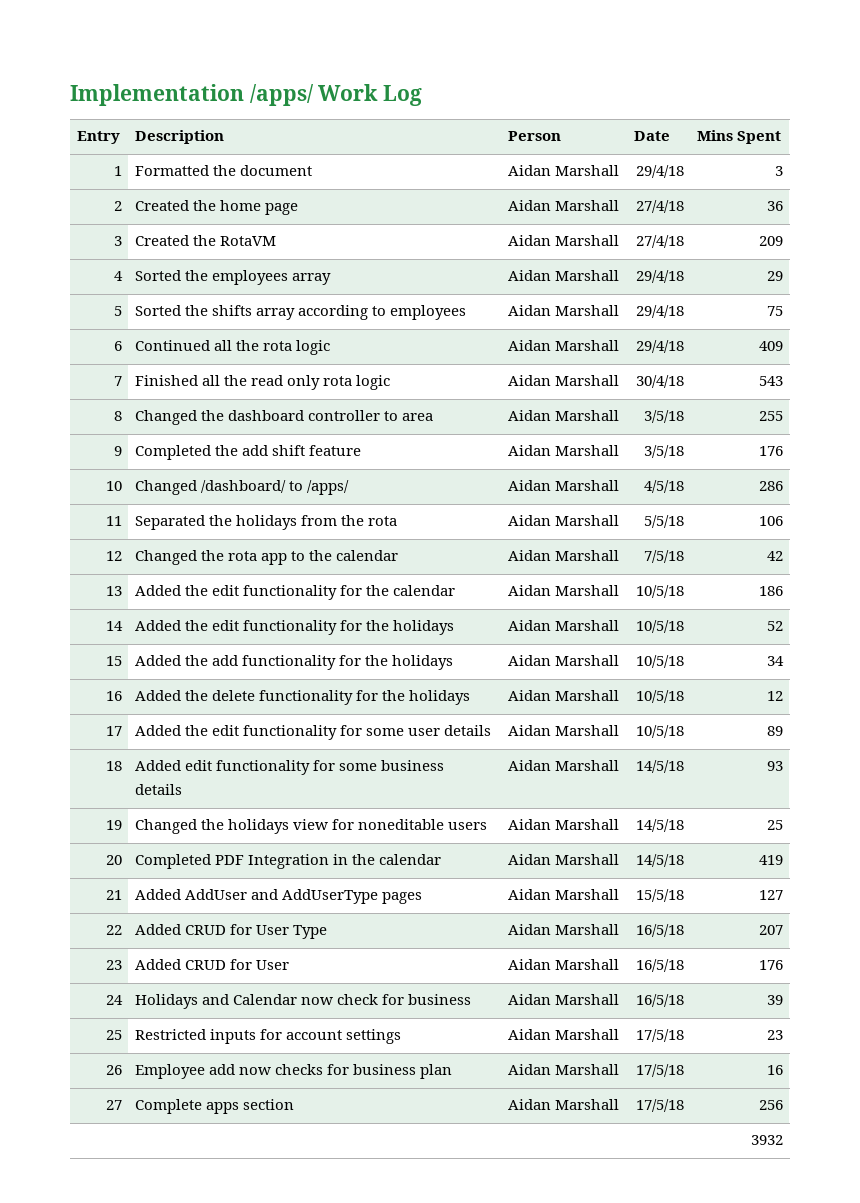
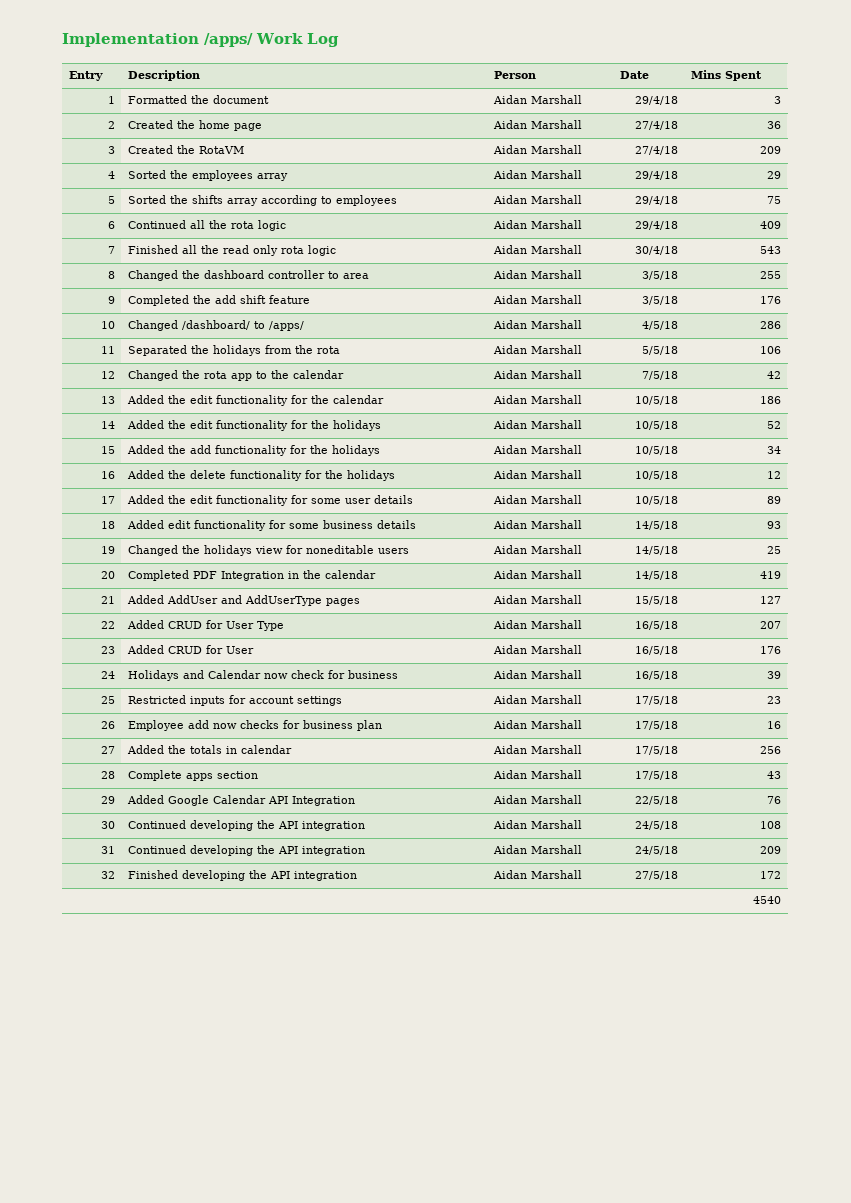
(122, 1105) none -> [127,745,293,754] [493,745,583,754] [634,746,678,755] [759,746,781,754] [100,771,115,779] | Added the totals in calendar | Aidan Marshall | 17/5/18 | 256 // 28
[758,1100,783,1110] [750,1135,783,1145] 256 // 3932 -> [766,771,781,779] [100,796,115,804] [127,795,356,806] [493,795,583,804] [634,796,678,805] [766,796,781,804] [100,821,115,829] [128,820,366,831] [493,820,583,829] [634,821,678,830] [759,821,781,829] [100,846,115,854] [128,845,366,856] [493,845,583,854] [634,846,678,855] [759,846,781,854] [100,871,115,879] [128,870,358,881] [493,870,583,879] [634,871,678,880] [759,871,781,879] [752,896,781,904] 43 // 29 | Added Google Calendar API Integration | Aidan Marshall | 22/5/18 | 76 // 30 | Continued developing the API integration | Aidan Marshall | 24/5/18 | 108 // 31 | Continued developing the API integration | Aidan Marshall | 24/5/18 | 209 // 32 | Finished developing the API integration | Aidan Marshall | 27/5/18 | 172 // 4540

